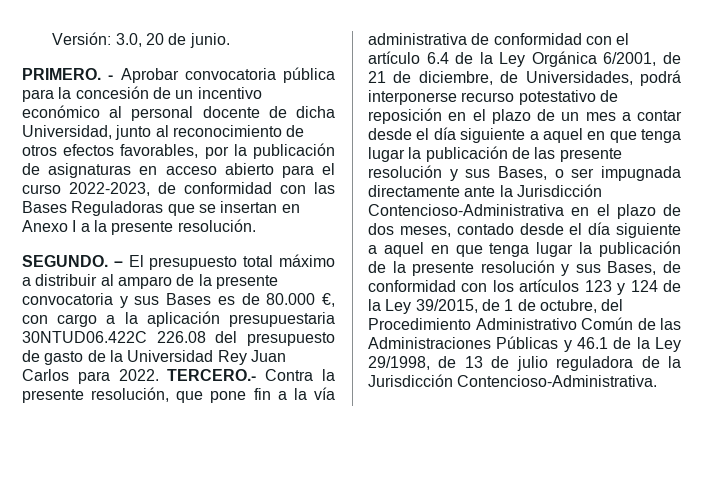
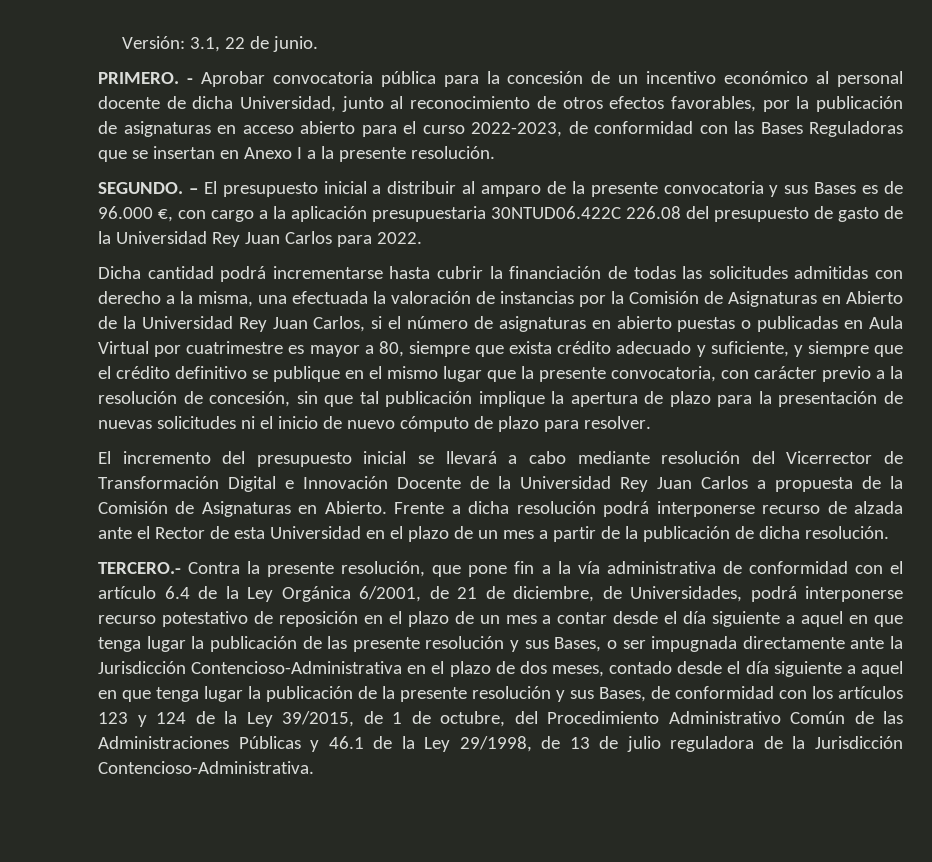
[115,33,164,47] 3.0, 20 -> [190,37,246,52] 3.1, 22
[243,254,335,267] total máximo -> [323,181,367,194] inicial
[266,293,316,305] 80.000 -> [98,206,153,219] 96.000
(159, 375) none -> [98,266,903,282] [98,291,903,307] [98,316,903,332] [98,341,903,357] [98,366,903,382] [98,391,903,407] [98,416,651,432] [98,451,903,467] [98,476,903,492] [98,501,903,517] [98,526,889,542] // Dicha cantidad podrá incrementarse hasta cubrir la financiación de todas las solicitudes admitidas con derecho a la misma, una efectuada la valoración de instancias por la Comisión de Asignaturas en Abierto de la Universidad Rey Juan Carlos, si el número de asignaturas en abierto puestas o publicadas en Aula Virtual por cuatrimestre es mayor a 80, siempre que exista crédito adecuado y suficiente, y siempre que el crédito definitivo se publique en el mismo lugar que la presente convocatoria, con carácter previo a la resolución de concesión, sin que tal publicación implique la apertura de plazo para la presentación de nuevas solicitudes ni el inicio de nuevo cómputo de plazo para resolver. // El incremento del presupuesto inicial se llevará a cabo mediante resolución del Vicerrector de Transformación Digital e Innovación Docente de la Universidad Rey Juan Carlos a propuesta de la Comisión de Asignaturas en Abierto. Frente a dicha resolución podrá interponerse recurso de alzada ante el Rector de esta Universidad en el plazo de un mes a partir de la publicación de dicha resolución. //

